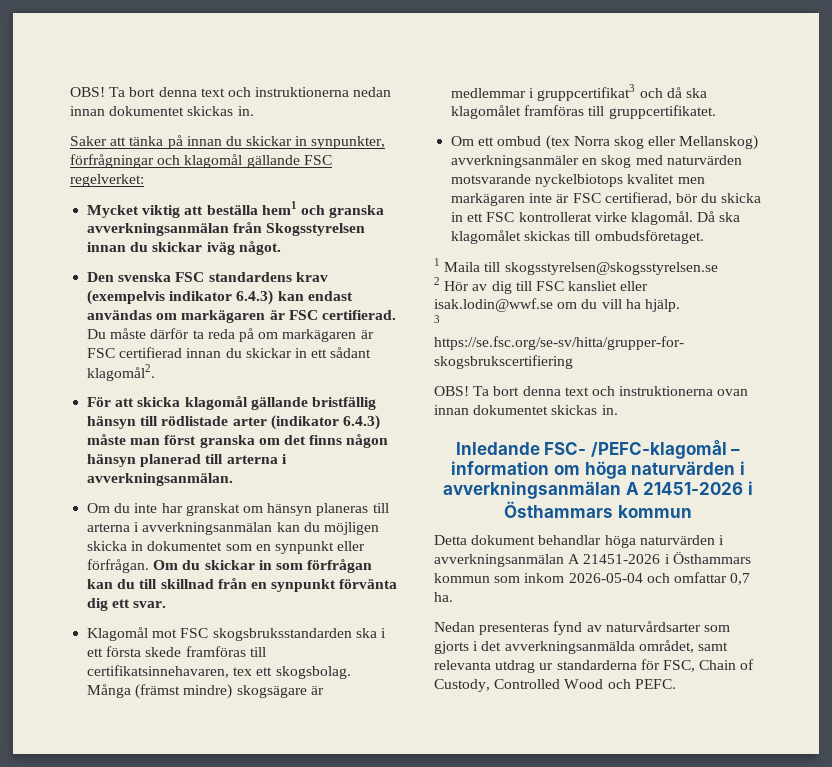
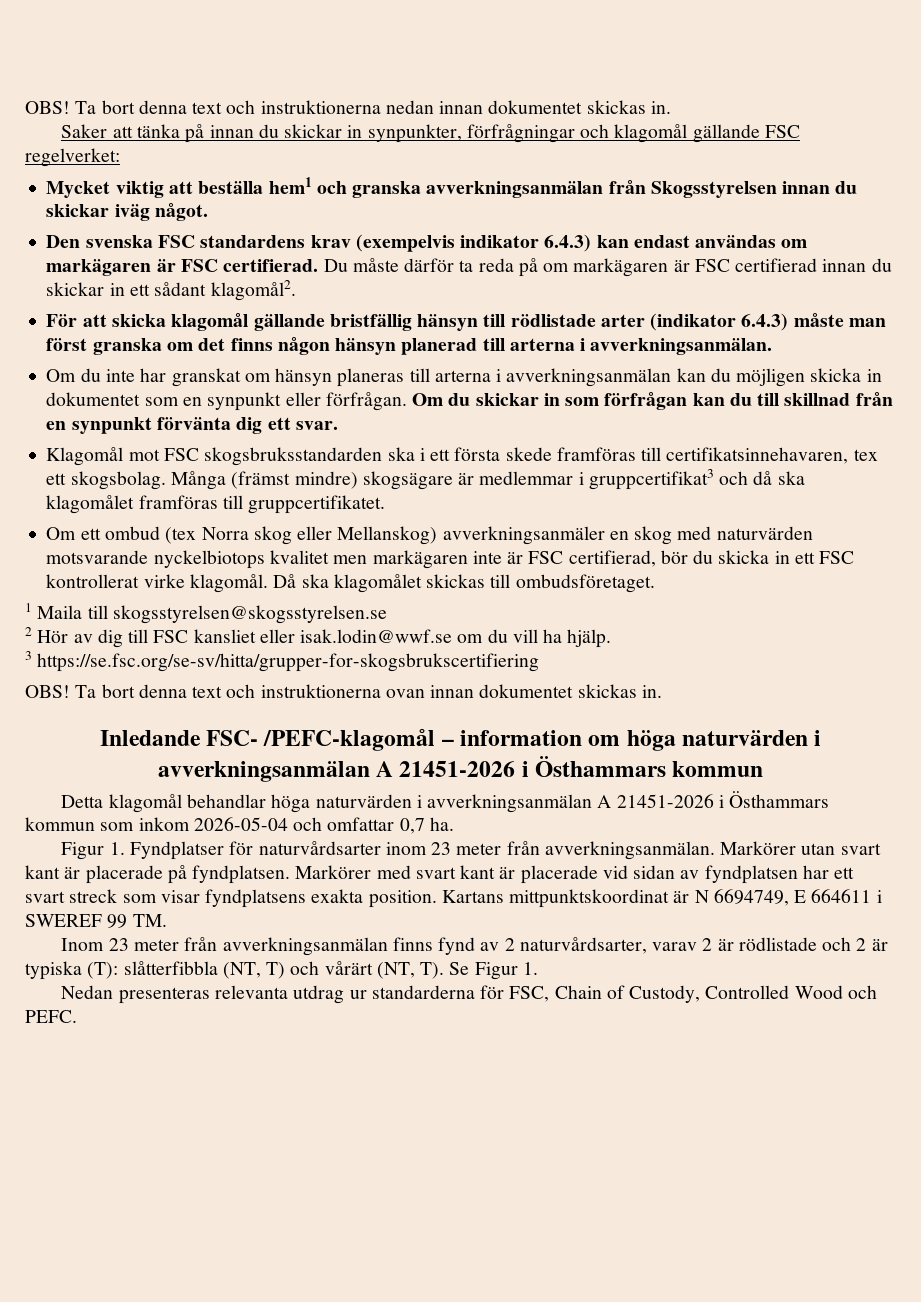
[471,535,536,545] dokument -> [108,794,182,813] klagomål
[434,621,730,635] [434,640,728,654] Nedan presenteras fynd av naturvårdsarter som gjorts i det avverkningsanmälda området, samt -> [61,841,881,860] [25,865,855,884] [25,889,882,908] [25,914,167,928] [61,937,888,956] [25,961,538,980] [61,985,210,1004] Figur 1. Fyndplatser för naturvårdsarter inom 23 meter från avverkningsanmälan. Markörer utan svart kant är placerade på fyndplatsen. Markörer med svart kant är placerade vid sidan av fyndplatsen har ett svart streck som visar fyndplatsens exakta position. Kartans mittpunktskoordinat är N 6694749, E 664611 i SWEREF 99 TM. // Inom 23 meter från avverkningsanmälan finns fynd av 2 naturvårdsarter, varav 2 är rödlistade och 2 är typiska (T): slåtterfibbla (NT, T) och vårärt (NT, T). Se Figur 1. // Nedan presenteras

